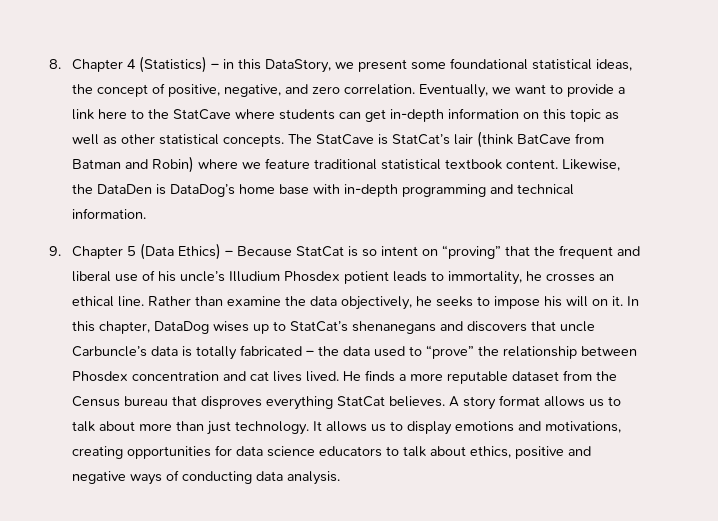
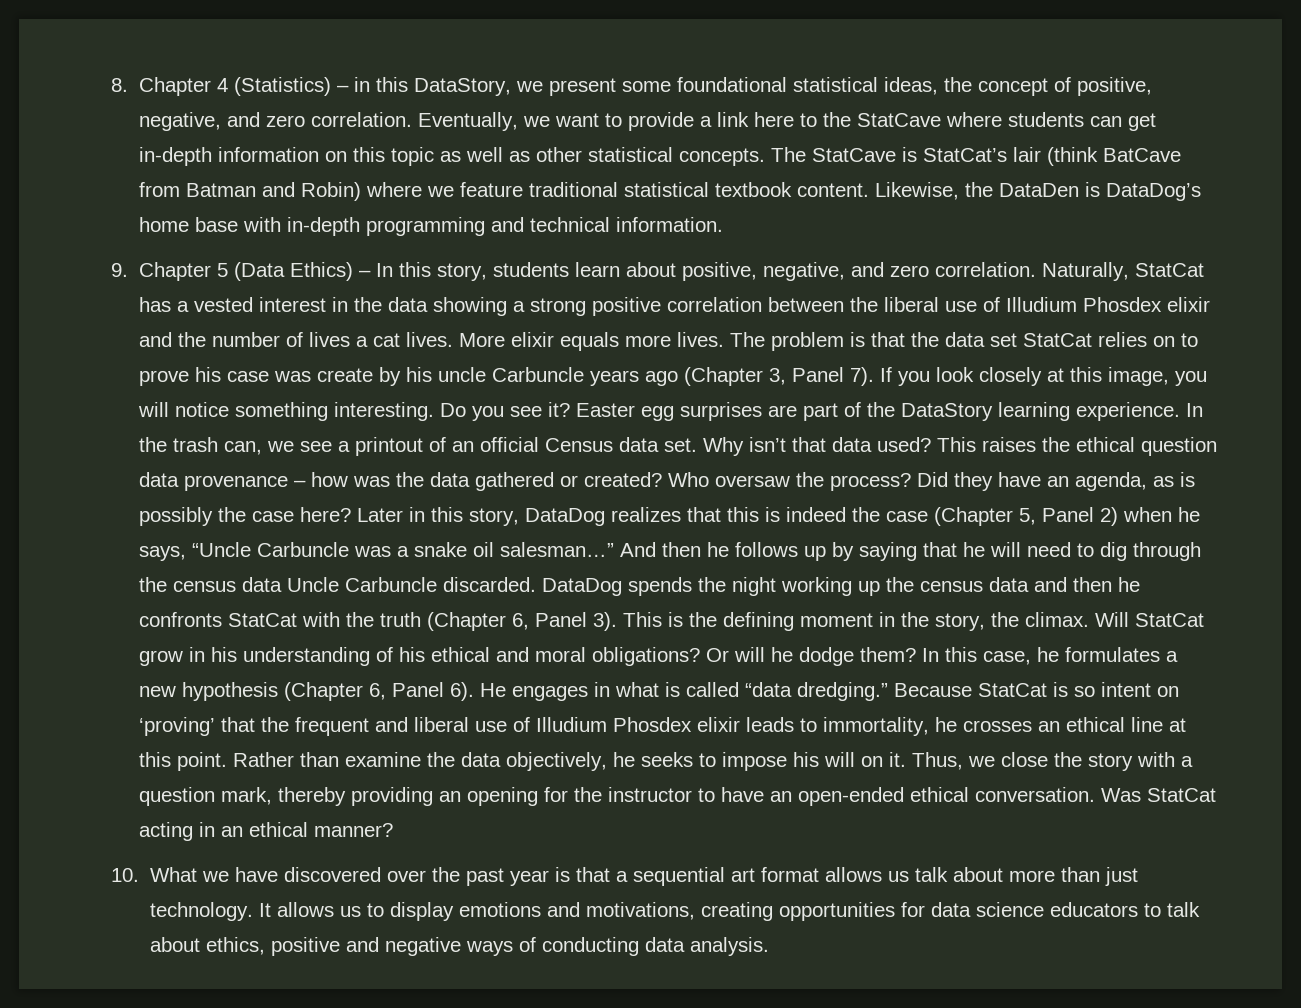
(233, 253) none -> [375,262,1204,281] [138,297,1210,316] [138,332,1198,351] [138,367,1207,386] [137,402,1203,421] [138,437,1217,456] [138,472,1195,491] [138,507,1200,526] [138,542,1201,561] [138,577,1140,596] [138,612,1204,631] [138,647,1178,666] [138,682,888,701] In this story, students learn about positive, negative, and zero correlation. Naturally, StatCat has a vested interest in the data showing a strong positive correlation between the liberal use of Illudium Phosdex elixir and the number of lives a cat lives. More elixir equals more lives. The problem is that the data set StatCat relies on to prove his case was create by his uncle Carbuncle years ago (Chapter 3, Panel 7). If you look closely at this image, you will notice something interesting. Do you see it? Easter egg surprises are part of the DataStory learning experience. In the trash can, we see a printout of an official Census data set. Why isn’t that data used? This raises the ethical question data provenance – how was the data gathered or created? Who oversaw the process? Did they have an agenda, as is possibly the case here? Later in this story, DataDog realizes that this is indeed the case (Chapter 5, Panel 2) when he says, “Uncle Carbuncle was a snake oil salesman…” And then he follows up by saying that he will need to dig through the census data Uncle Carbuncle discarded. DataDog spends the night working up the census data and then he confronts StatCat with the truth (Chapter 6, Panel 3). This is the defining moment in the story, the climax. Will StatCat grow in his understanding of his ethical and moral obligations? Or will he dodge them? In this case, he formulates a new hypothesis (Chapter 6, Panel 6). He engages in what is called “data dredging.”
[441,245,501,259] “proving” -> [138,717,215,736] ‘proving’
[157,271,389,284] his uncle’s Illudium Phosdex potient -> [535,717,740,732] Illudium Phosdex elixir
[117,296,144,307] line. -> [1130,717,1186,732] [138,752,227,771] line at this point.
[626,296,639,306] [71,321,595,334] [71,345,637,360] [71,370,617,384] [71,396,496,410] In this chapter, DataDog wises up to StatCat’s shenanegans and discovers that uncle Carbuncle’s data is totally fabricated – the data used to “prove” the relationship between Phosdex concentration and cat lives lived. He finds a more reputable dataset from the Census bureau that disproves everything StatCat believes. A story -> [911,752,1193,771] [138,787,1216,806] [138,822,393,841] [111,867,755,886] Thus, we close the story with a question mark, thereby providing an opening for the instructor to have an open-ended ethical conversation. Was StatCat acting in an ethical manner? // 10. What we have discovered over the past year is that a sequential art
[607,396,621,406] to -> (909, 876) none

